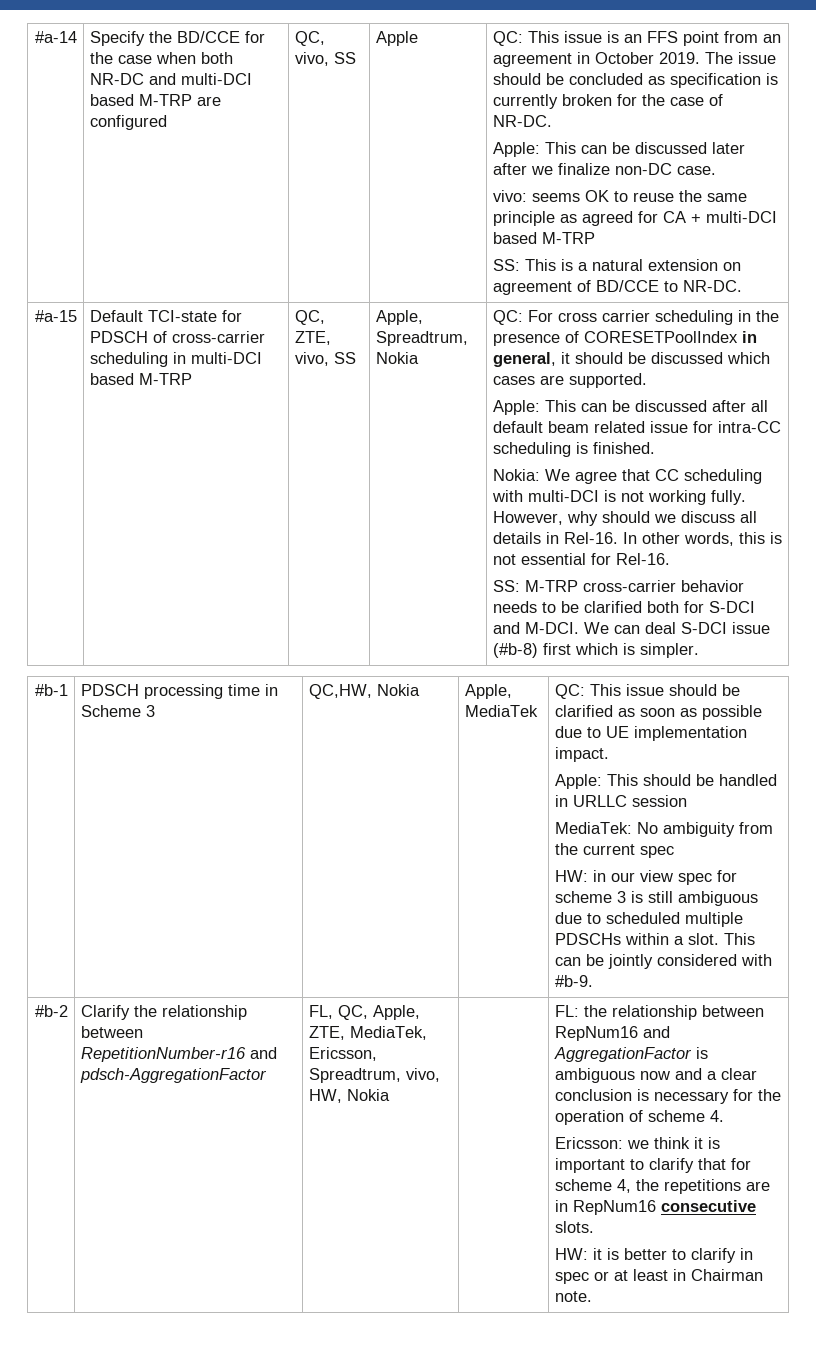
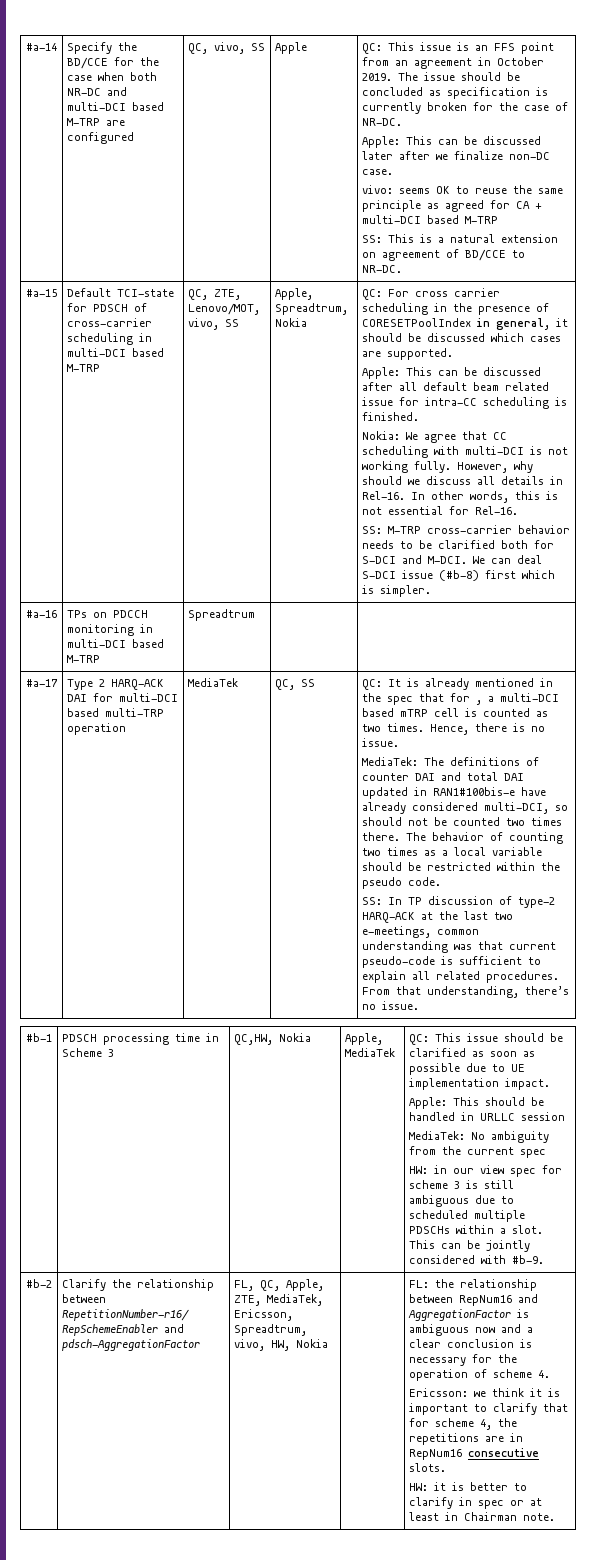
(331, 338) none -> [188,303,261,315] Lenovo/MOT,
(699, 650) none -> [26,610,57,618] [67,610,149,618] [67,624,154,636] [67,639,165,648] [67,655,101,663] [188,609,256,621] [26,679,58,687] [67,679,165,690] [67,693,179,702] [67,708,165,717] [67,723,127,735] [188,678,239,687] [275,679,316,690] [362,678,554,690] [362,693,560,705] [362,708,549,717] [362,723,546,735] [362,738,400,747] [362,757,540,766] [362,772,525,781] [362,787,547,799] [362,802,569,814] [362,817,563,826] [362,832,564,844] [362,847,543,856] [362,862,561,871] [362,877,442,889] [362,896,556,908] [362,911,514,923] [362,926,480,938] [362,941,557,953] [362,956,542,968] [362,971,560,983] [362,986,570,998] [362,1001,420,1010] // #a-16 | TPs on PDCCH monitoring in multi-DCI based M-TRP | Spreadtrum | | // #a-17 | Type 2 HARQ-ACK DAI for multi-DCI based multi-TRP operation | MediaTek | QC, SS | QC: It is already mentioned in the spec that for , a multi-DCI based mTRP cell is counted as two times. Hence, there is no issue. // MediaTek: The definitions of counter DAI and total DAI updated in RAN1#100bis-e have already considered multi-DCI, so should not be counted two times there. The behavior of counting two times as a local variable should be restricted within the pseudo code. // SS: In TP discussion of type-2 HARQ-ACK at the last two e-meetings, common understanding was that current pseudo-code is sufficient to explain all related procedures. From that understanding, there’s no issue.
[80,1047,246,1062] RepetitionNumber-r16 -> [62,1309,190,1321] [62,1324,159,1336] RepetitionNumber-r16/ RepSchemeEnabler

